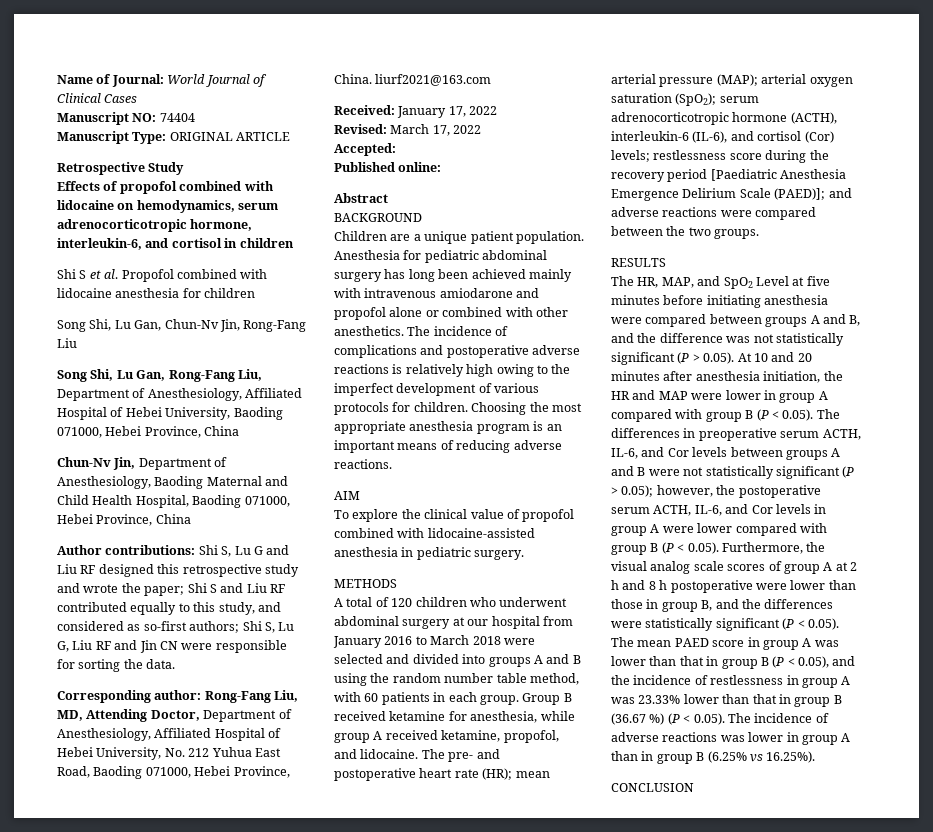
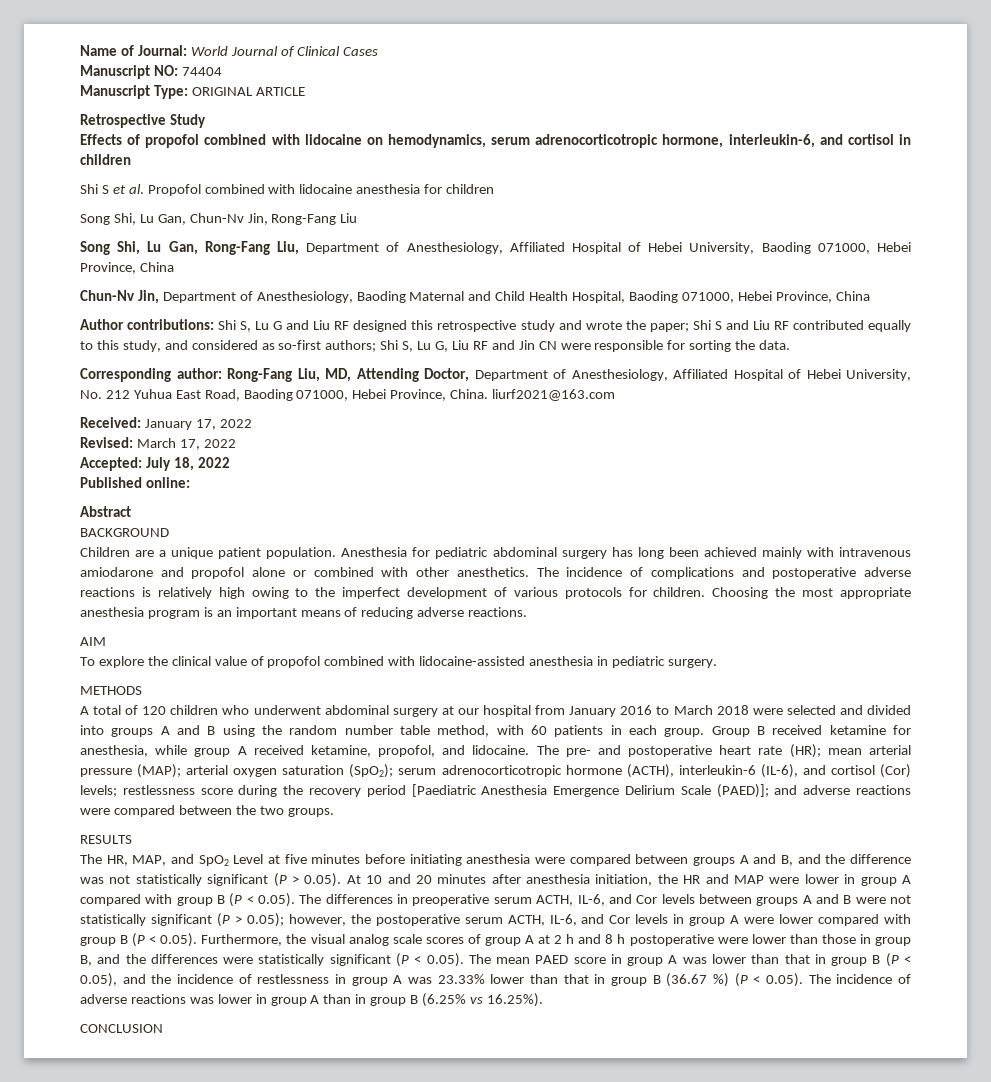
(396, 149) none -> [145,457,230,471] July 18, 2022

